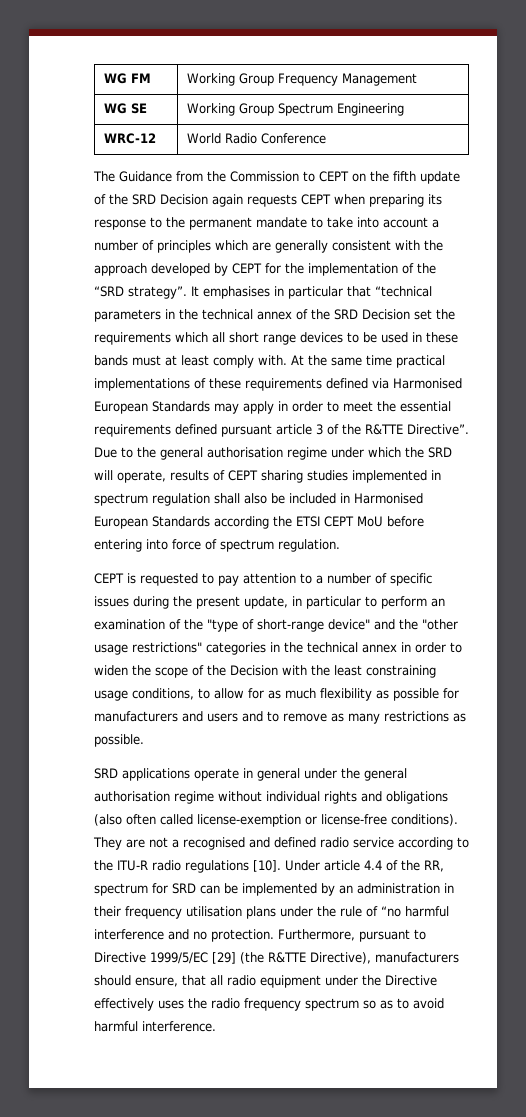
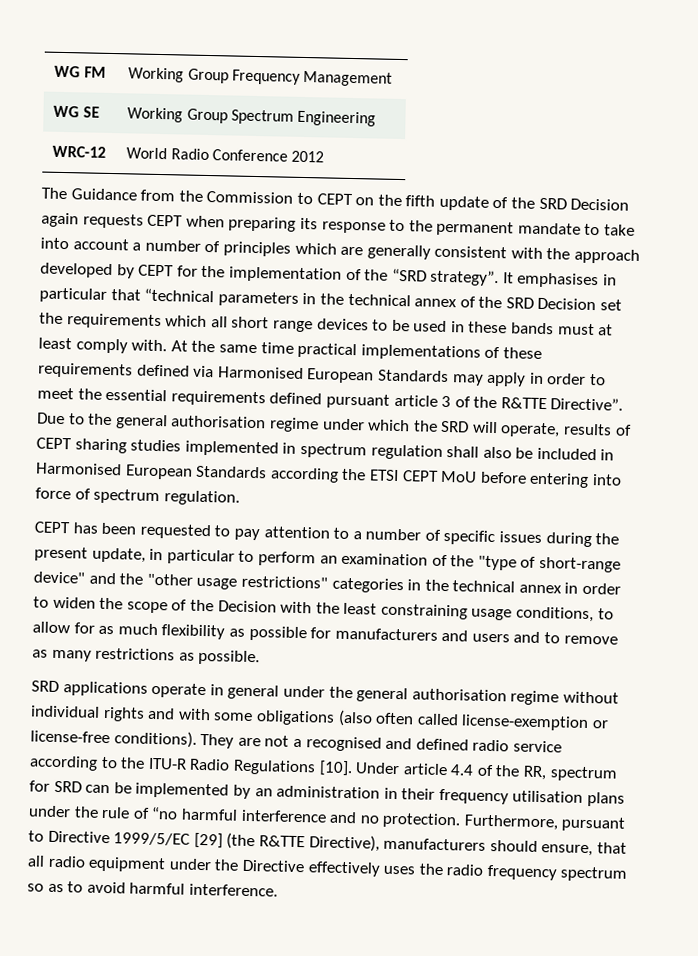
(326, 138) none -> [290,150,324,163] 2012
[127,573,136,584] is -> [72,522,138,535] has been
(382, 796) none -> [177,708,254,722] with some
[152,860,249,873] radio regulations -> [189,758,316,776] Radio Regulations

